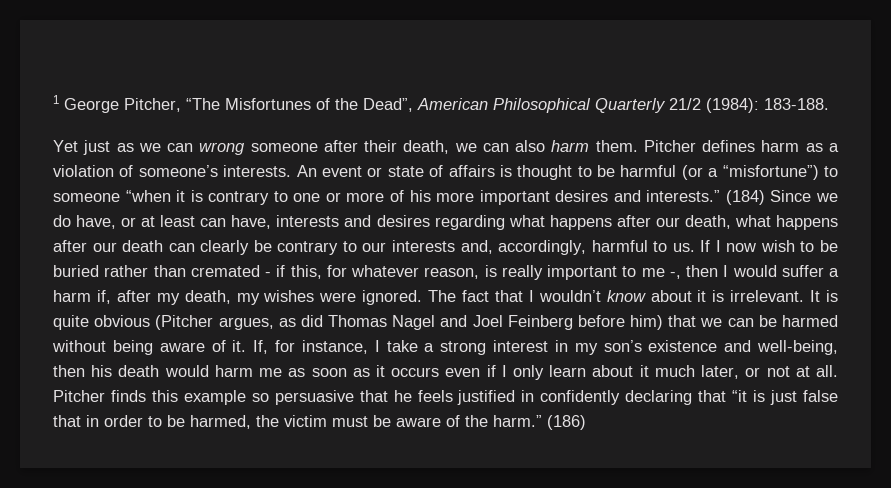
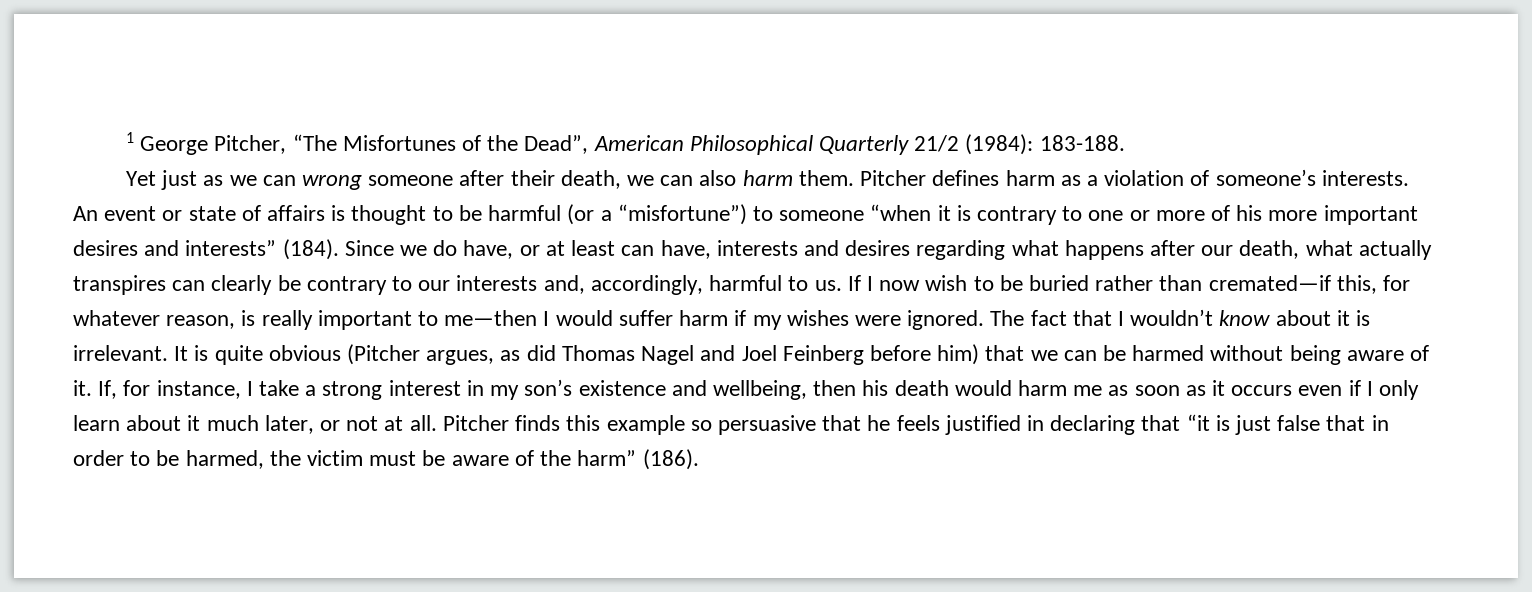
[646,190,765,205] interests.” (184) -> [185,239,339,260] interests” (184).
[775,215,838,230] [53,240,164,252] happens after our death -> [1358,240,1432,260] [73,275,166,295] actually transpires
[190,265,286,277] cremated - if -> [1208,275,1331,291] cremated—if
[641,265,839,279] [53,290,231,305] me -, then I would suffer a harm if, after my death, -> [444,310,747,326] me—then I would suffer harm if
[757,340,839,355] well-being, -> [712,380,807,400] wellbeing,
[540,390,621,405] confidently -> (1044, 423) none
[493,415,586,430] harm.” (186) -> [577,449,699,470] harm” (186).

